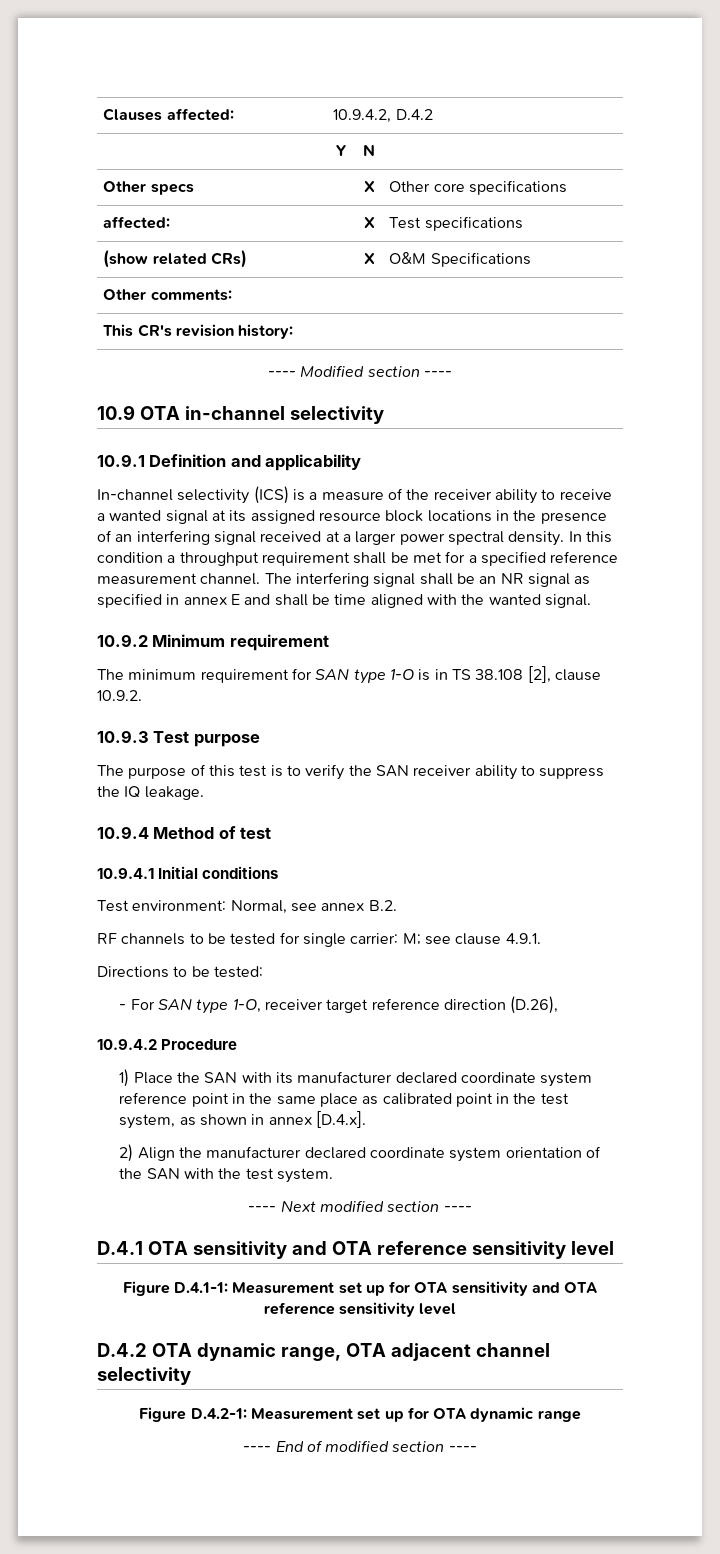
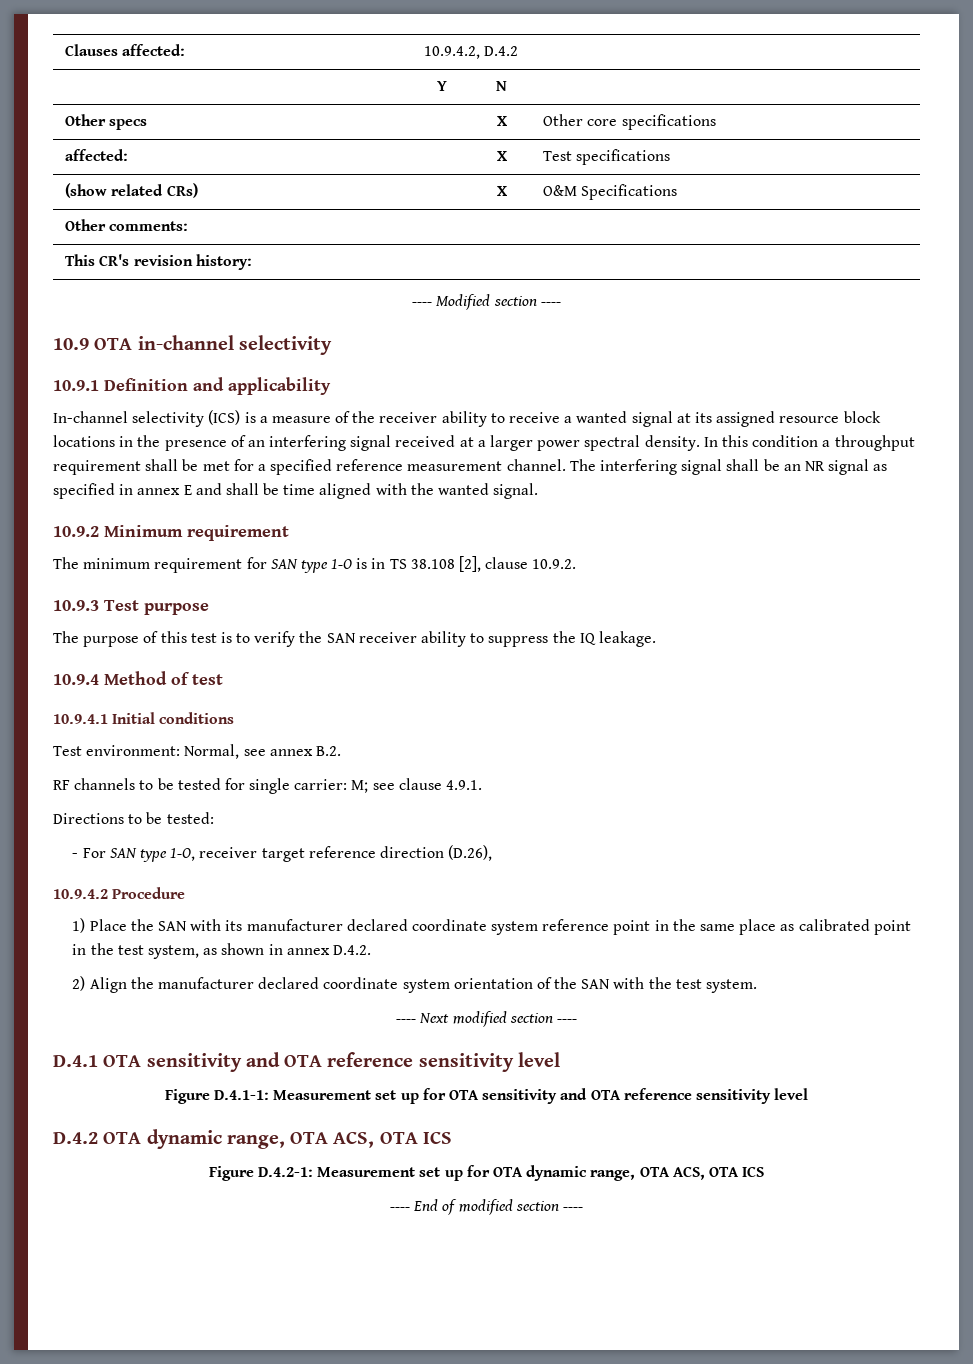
[315,1111,366,1128] [D.4.x]. -> [332,945,371,955] D.4.2.
[390,1343,550,1361] [97,1367,191,1385] adjacent channel selectivity -> [333,1131,452,1148] ACS, OTA ICS
[537,1410,581,1422] range -> [590,1166,765,1181] range, OTA ACS, OTA ICS

